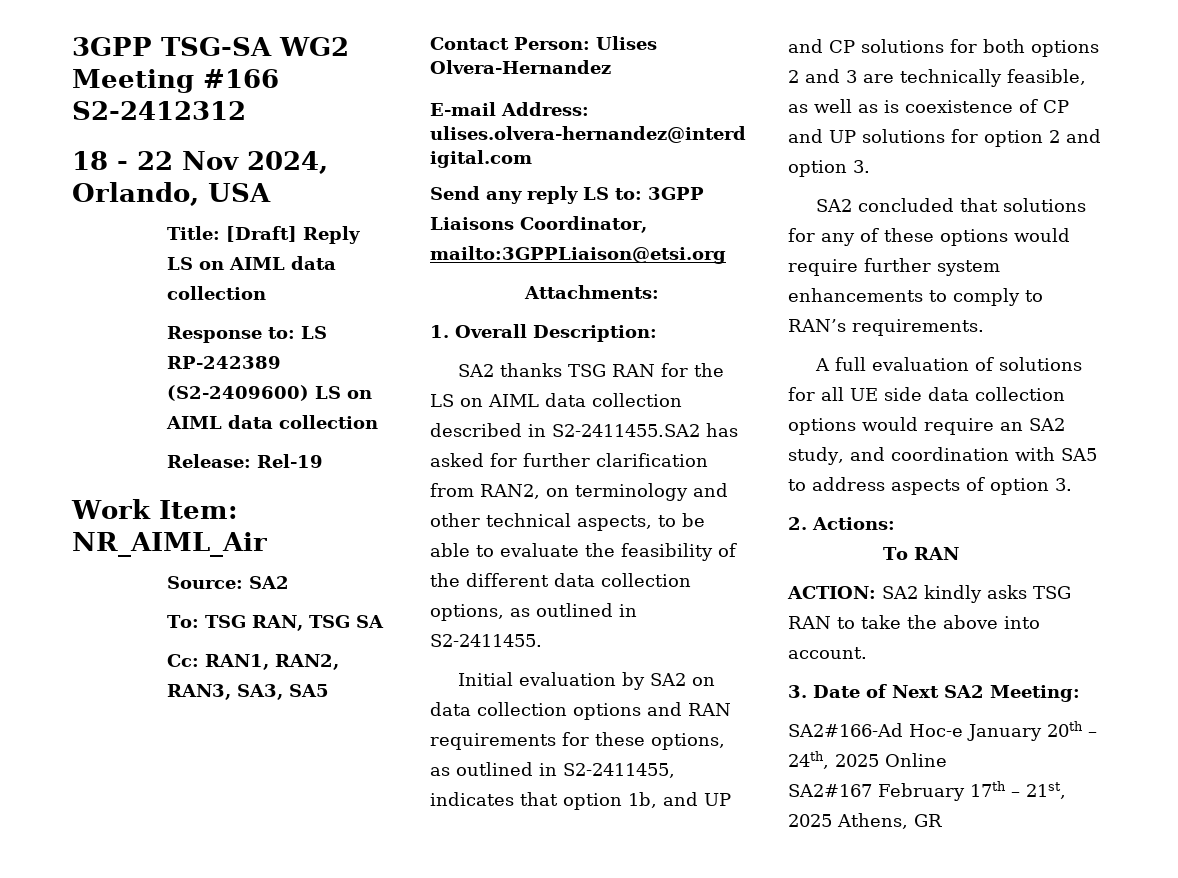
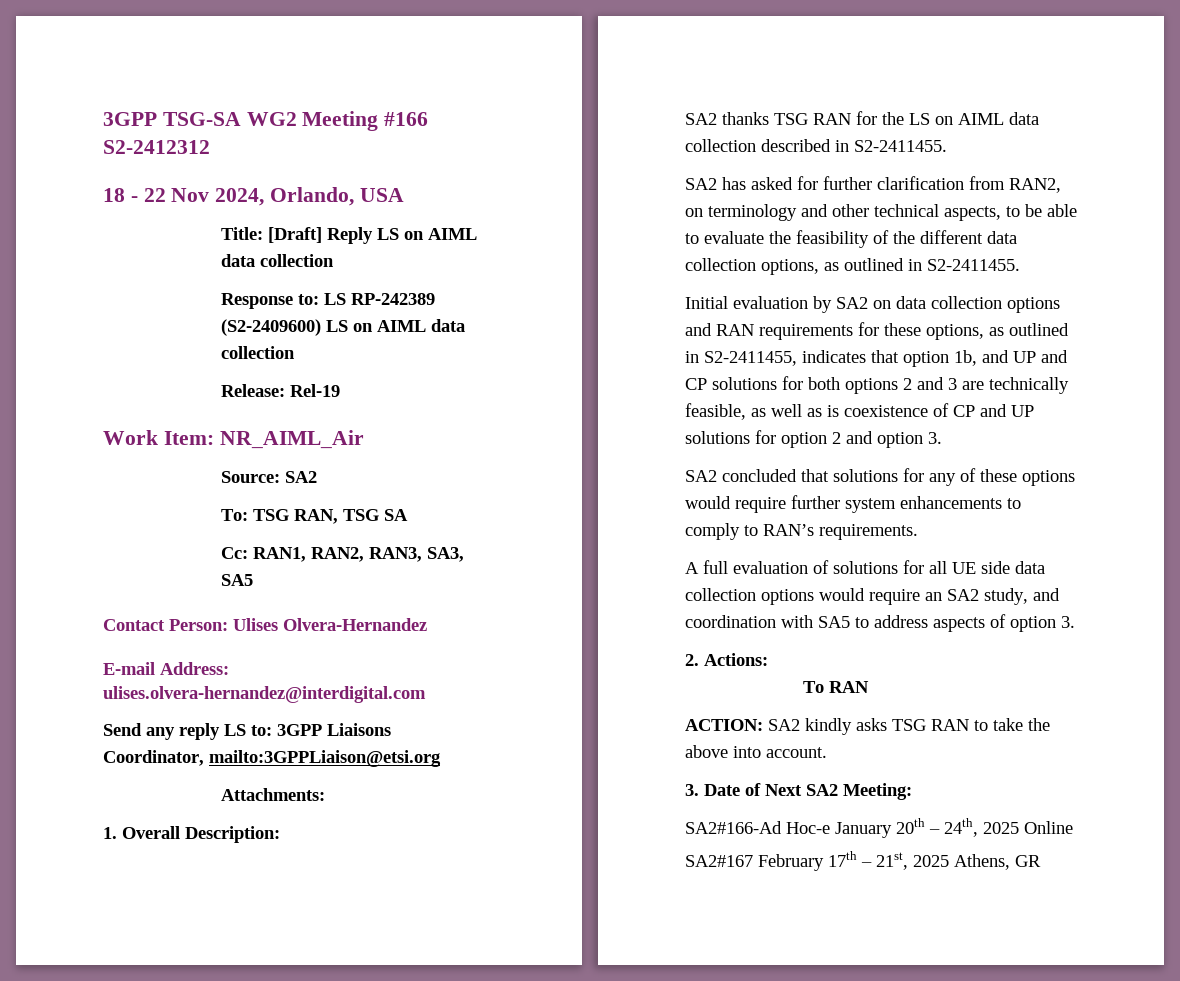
[552,424,700,437] S2-2411455.SA2 -> [854,140,947,152] [685,178,717,190] S2-2411455. // SA2

